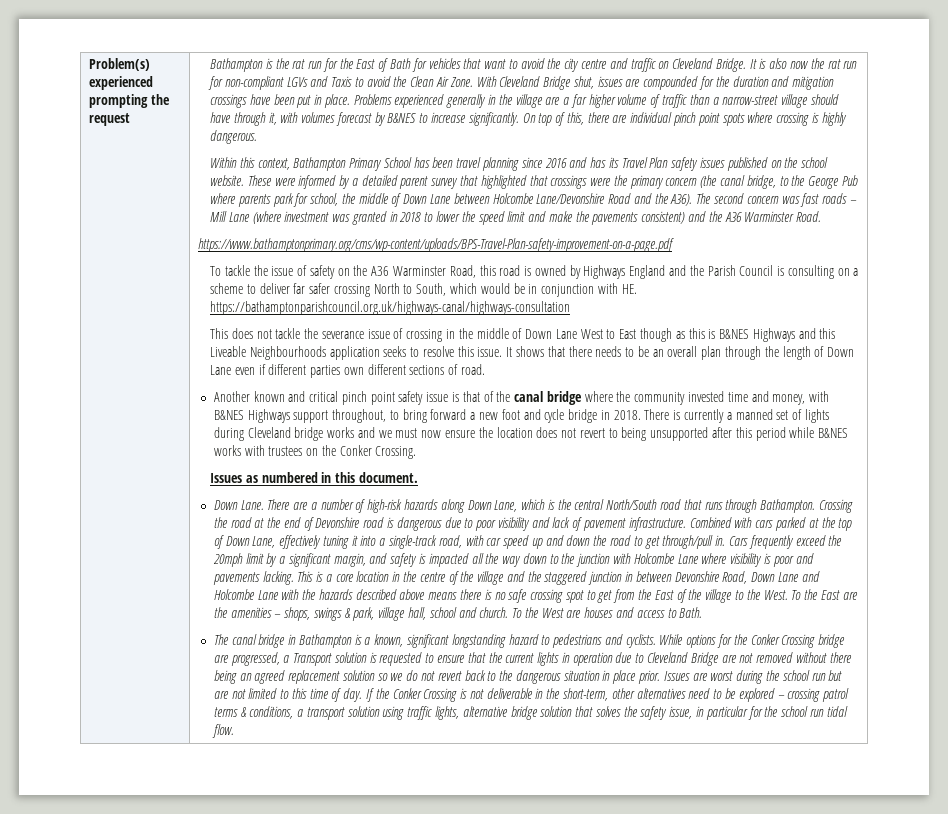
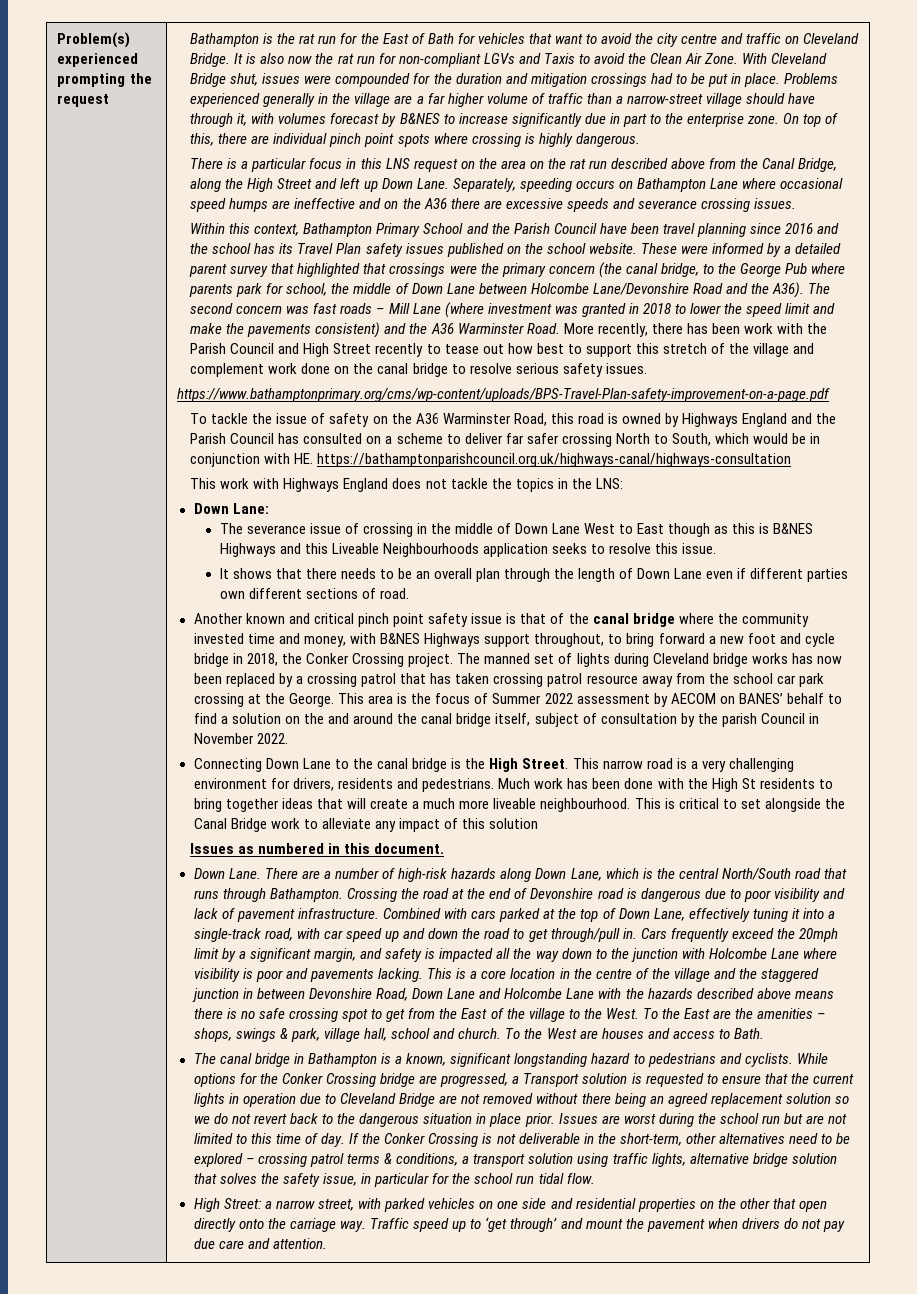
[625,79,641,87] are -> [304,75,332,84] were
[249,94,295,105] have been -> [650,73,705,84] had to be
[468,112,519,126] significantly. -> [511,113,780,127] significantly due in part to the enterprise zone.
(257, 137) none -> [190,158,838,172] [190,178,844,192] [190,198,796,212] // There is a particular focus in this LNS request on the area on the rat run described above from the Canal Bridge, along the High Street and left up Down Lane. Separately, speeding occurs on Bathampton Lane where occasional speed humps are ineffective and on the A36 there are excessive speeds and severance crossing issues.
[413,157,430,168] has -> [466,223,627,234] and the Parish Council have
(588, 162) none -> [190,243,252,254] the school
(822, 216) none -> [563,323,828,337] [190,343,815,357] [190,363,647,377] More recently, there has been work with the Parish Council and High Street recently to tease out how best to support this stretch of the village and complement work done on the canal bridge to resolve serious safety issues.
[777,265,834,279] is consulting -> [278,433,363,444] has consulted
[231,328,319,339] does not tackle the -> [220,478,623,492] [193,503,270,514] [219,523,243,534] work with Highways England does not tackle the topics in the LNS: // Down Lane: // The
(503, 352) none -> (717, 548) //
[613,409,732,423] 2018. There is currently a -> [247,653,481,667] 2018, the Conker Crossing project. The
[357,427,849,441] [213,445,417,459] and we must now ensure the location does not revert to being unsupported after this period while B&NES works with trustees on the Conker Crossing. -> [791,653,842,664] [193,673,824,687] [193,693,842,707] [193,713,819,727] [193,733,289,744] [193,758,794,772] [193,778,833,792] [193,798,845,812] [193,818,539,832] has now been replaced by a crossing patrol that has taken crossing patrol resource away from the school car park crossing at the George. This area is the focus of Summer 2022 assessment by AECOM on BANES’ behalf to find a solution on the and around the canal bridge itself, subject of consultation by the parish Council in November 2022. // Connecting Down Lane to the canal bridge is the High Street. This narrow road is a very challenging environment for drivers, residents and pedestrians. Much work has been done with the High St residents to bring together ideas that will create a much more liveable neighbourhood. This is critical to set alongside the Canal Bridge work to alleviate any impact of this solution
(234, 731) none -> [193,1198,827,1212] [193,1217,845,1232] [193,1238,328,1249] // High Street: a narrow street, with parked vehicles on one side and residential properties on the other that open directly onto the carriage way. Traffic speed up to ‘get through’ and mount the pavement when drivers do not pay due care and attention.

